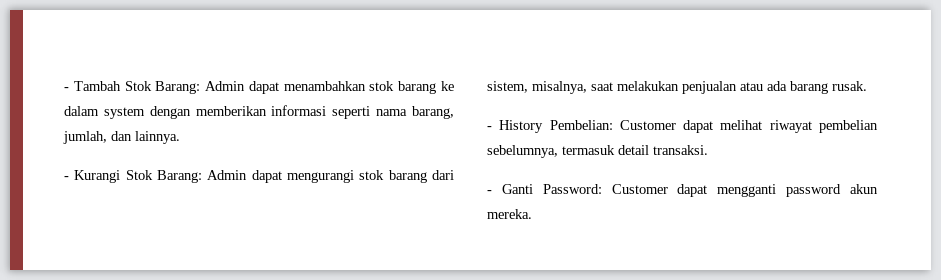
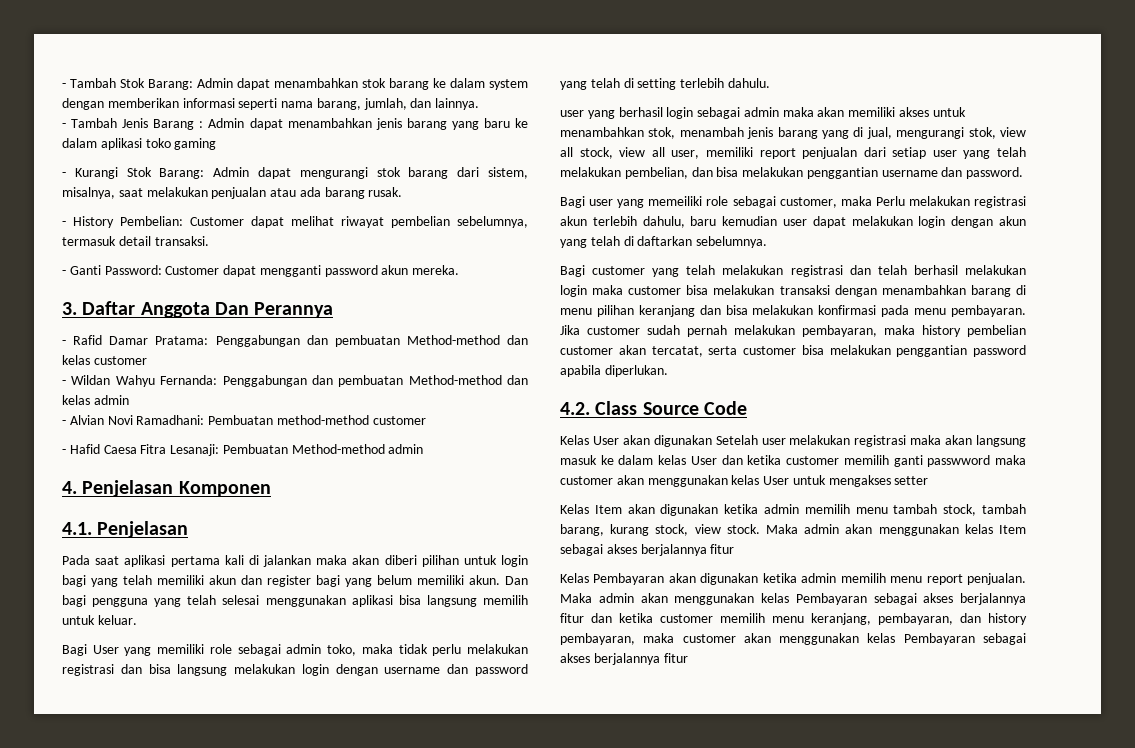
(180, 137) none -> [62,118,528,130] [62,138,217,150] // - Tambah Jenis Barang : Admin dapat menambahkan jenis barang yang baru ke dalam aplikasi toko gaming
(532, 214) none -> [62,301,334,318] [62,335,528,347] [62,355,147,365] [62,375,528,387] [62,395,129,405] [62,415,426,425] [62,444,424,456] [62,480,271,497] [62,521,189,538] [62,555,528,567] [62,575,528,587] [62,595,528,607] [62,615,137,625] [62,644,528,656] [62,664,528,676] [560,78,770,90] [560,107,966,119] [560,127,1026,139] [560,147,1026,159] [560,167,1024,179] [560,196,1026,208] [560,216,1026,228] [560,236,768,248] [560,265,1026,277] [560,285,1026,297] [560,305,1026,317] [560,325,1026,337] [560,345,1026,357] [560,365,668,377] [560,401,747,415] [560,435,1026,447] [560,455,1026,467] [560,475,929,487] [560,504,1026,516] [560,524,1026,536] [560,544,735,556] [560,573,1026,585] [560,593,1026,605] [560,613,1027,625] [560,633,1026,645] [560,653,688,665] // 3. Daftar Anggota Dan Perannya // - Rafid Damar Pratama: Penggabungan dan pembuatan Method-method dan kelas customer // - Wildan Wahyu Fernanda: Penggabungan dan pembuatan Method-method dan kelas admin // - Alvian Novi Ramadhani: Pembuatan method-method customer // - Hafid Caesa Fitra Lesanaji: Pembuatan Method-method admin // 4. Penjelasan Komponen // 4.1. Penjelasan // Pada saat aplikasi pertama kali di jalankan maka akan diberi pilihan untuk login bagi yang telah memiliki akun dan register bagi yang belum memiliki akun. Dan bagi pengguna yang telah selesai menggunakan aplikasi bisa langsung memilih untuk keluar. // Bagi User yang memiliki role sebagai admin toko, maka tidak perlu melakukan registrasi dan bisa langsung melakukan login dengan username dan password yang telah di setting terlebih dahulu. // user yang berhasil login sebagai admin maka akan memiliki akses untuk menambahkan stok, menambah jenis barang yang di jual, mengurangi stok, view all stock, view all user, memiliki report penjualan dari setiap user yang telah melakukan pembelian, dan bisa melakukan penggantian username dan password. // Bagi user yang memeiliki role sebagai customer, maka Perlu melakukan registrasi akun terlebih dahulu, baru kemudian user dapat melakukan login dengan akun yang telah di daftarkan sebelumnya. // Bagi customer yang telah melakukan registrasi dan telah berhasil melakukan login maka customer bisa melakukan transaksi dengan menambahkan barang di menu pilihan keranjang dan bisa melakukan konfirmasi pada menu pembayaran. Jika customer sudah pernah melakukan pembayaran, maka history pembelian customer akan tercatat, serta customer bisa melakukan penggantian password apabila diperlukan. // 4.2. Class Source Code // Kelas User akan digunakan Setelah user melakukan registrasi maka akan langsung masuk ke dalam kelas User dan ketika customer memilih ganti passwword maka customer akan menggunakan kelas User untuk mengakses setter // Kelas Item akan digunakan ketika admin memilih menu tambah stock, tambah barang, kurang stock, view stock. Maka admin akan menggunakan kelas Item sebagai akses berjalannya fitur // Kelas Pembayaran akan digunakan ketika admin memilih menu report penjualan. Maka admin akan menggunakan kelas Pembayaran sebagai akses berjalannya fitur dan ketika customer memilih menu keranjang, pembayaran, dan history pembayaran, maka customer akan menggunakan kelas Pembayaran sebagai akses berjalannya fitur

